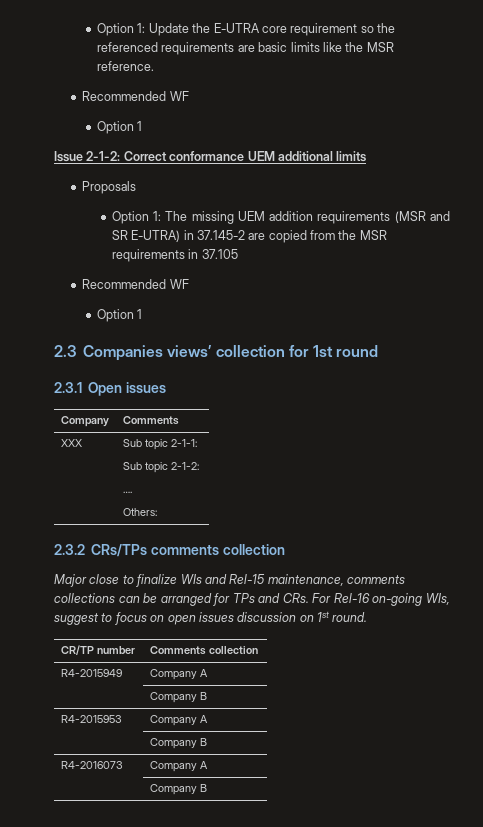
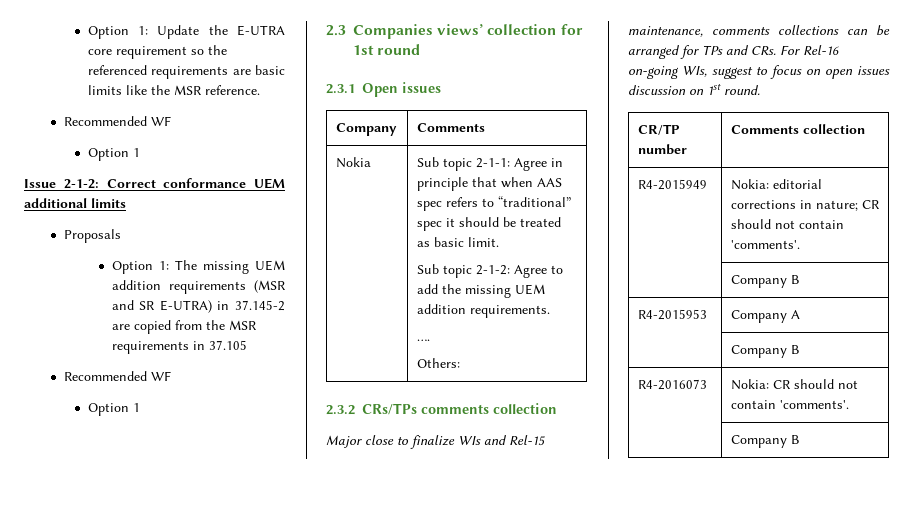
[60,439,82,447] XXX -> [335,157,371,168] Nokia
[122,462,199,473] // Sub topic 2-1-2: -> [513,158,563,171] [416,177,562,191] [416,196,571,211] [416,217,561,231] [416,237,499,247] [416,264,563,278] [416,284,545,298] [416,304,550,318] Agree in principle that when AAS spec refers to “traditional” spec it should be treated as basic limit. // Sub topic 2-1-2: Agree to add the missing UEM addition requirements.
[149,669,208,680] Company A -> [730,179,822,190] [730,200,880,211] [730,219,844,229] [730,240,800,249] Nokia: editorial corrections in nature; CR should not contain 'comments'.
[149,761,208,772] Company A -> [730,379,858,390] [730,400,849,409] Nokia: CR should not contain 'comments'.

